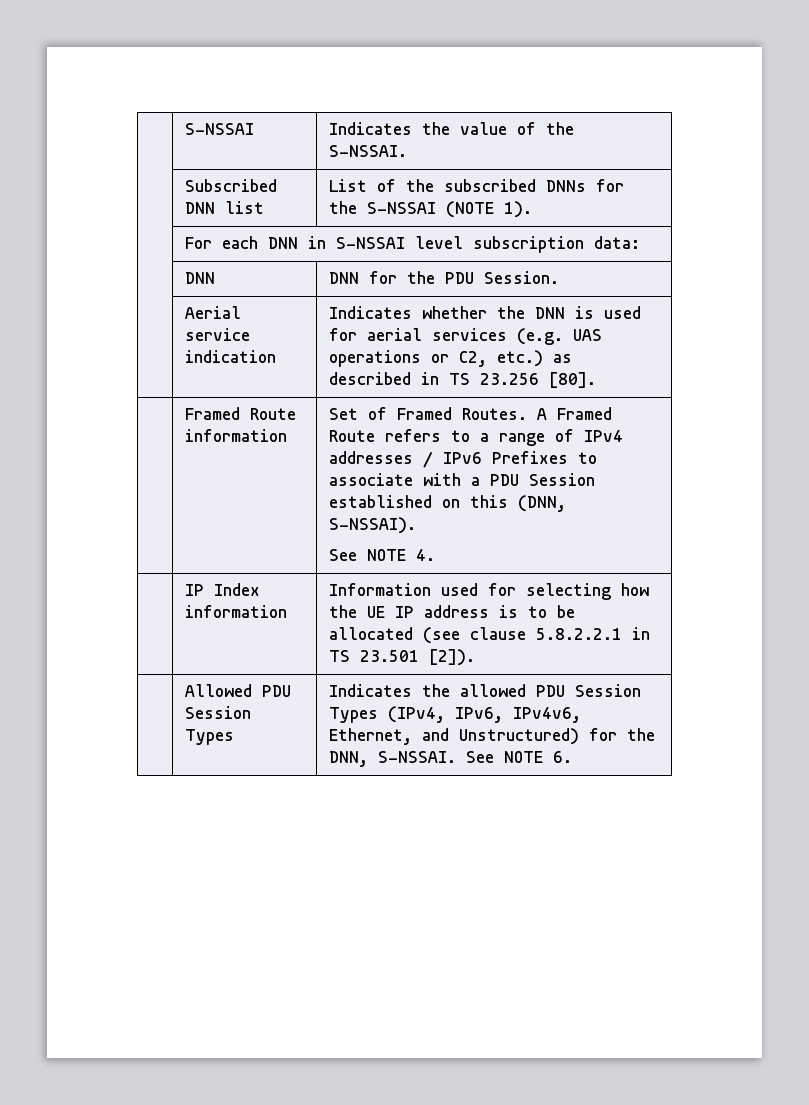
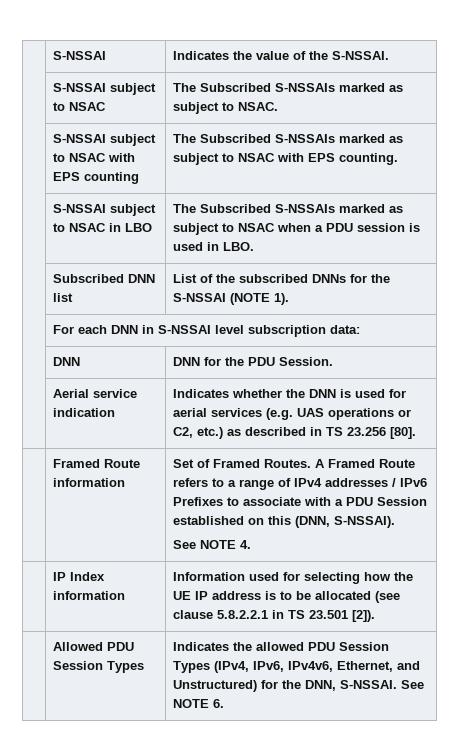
(407, 151) none -> [53,83,157,95] [53,102,107,111] [173,83,404,92] [173,102,279,114] [53,134,157,146] [53,153,136,162] [53,172,140,184] [173,134,404,143] [173,153,399,165] [53,204,157,216] [53,223,153,232] [173,204,404,213] [173,223,421,235] [173,242,255,251] // | S-NSSAI subject to NSAC | The Subscribed S-NSSAIs marked as subject to NSAC. // | S-NSSAI subject to NSAC with EPS counting | The Subscribed S-NSSAIs marked as subject to NSAC with EPS counting. // | S-NSSAI subject to NSAC in LBO | The Subscribed S-NSSAIs marked as subject to NSAC when a PDU session is used in LBO.

